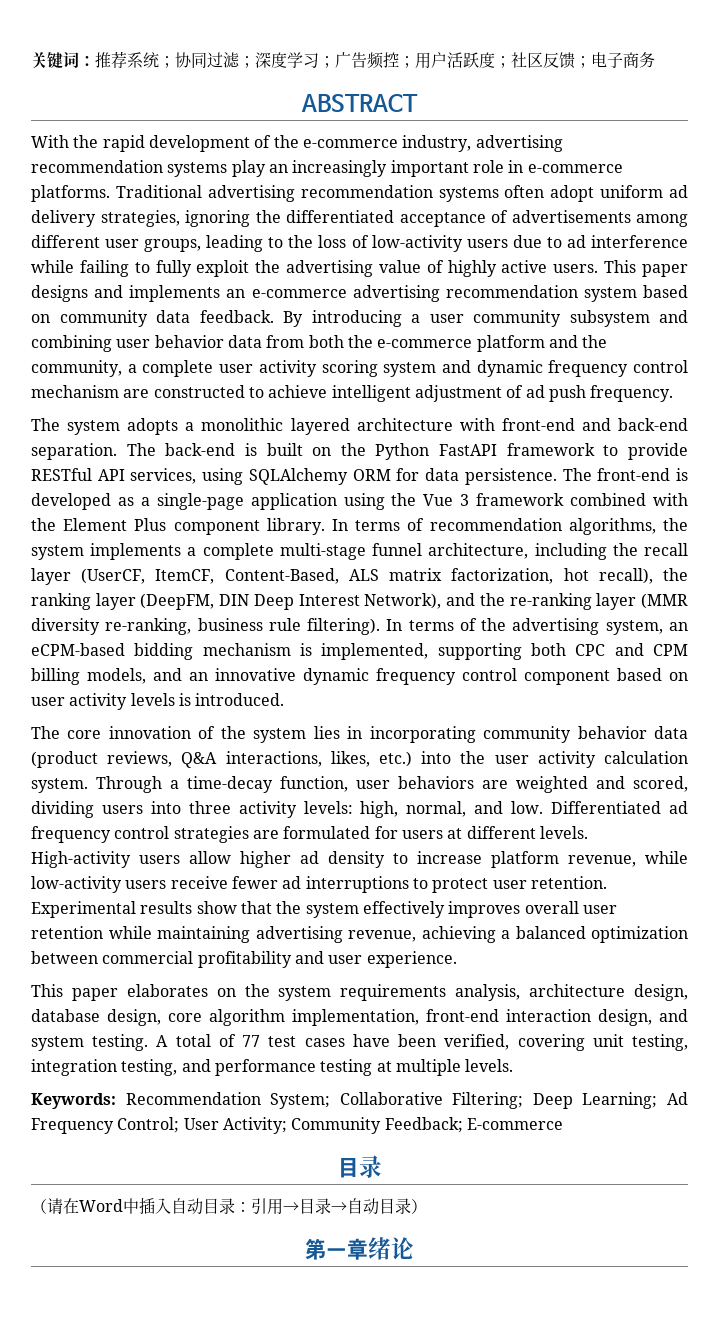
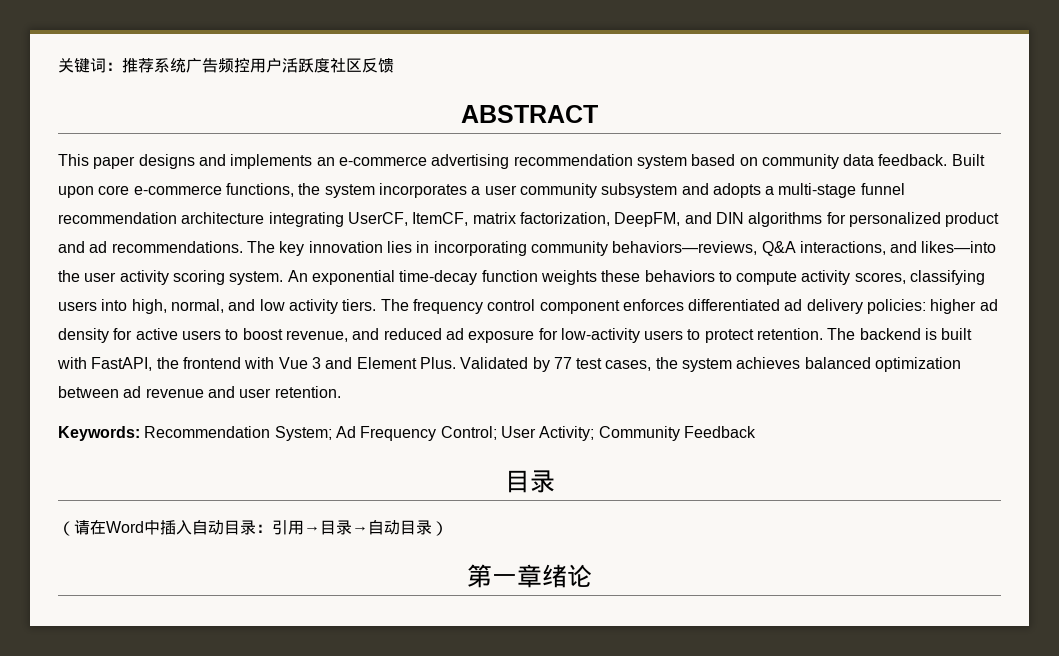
[159,52,335,68] ；协同过滤；深度学习； -> (186, 65) none
[399,56,415,68] ； -> (250, 65) none
[495,56,511,68] ； -> (330, 65) none
[575,52,655,69] ；电子商务 -> (394, 65) none
[31,135,563,152] [31,160,623,177] [31,185,688,202] [31,210,688,227] [31,235,689,252] [31,260,599,277] With the rapid development of the e-commerce industry, advertising recommendation systems play an increasingly important role in e-commerce platforms. Traditional advertising recommendation systems often adopt uniform ad delivery strategies, ignoring the differentiated acceptance of advertisements among different user groups, leading to the loss of low-activity users due to ad interference while failing to fully exploit the advertising value of highly active users. -> (598, 114) none
[283,310,402,327] By introducing -> [951,154,985,166] [58,183,467,198] Built upon core e-commerce functions, the system incorporates
[31,335,608,352] [31,360,689,377] [31,385,674,402] [31,418,689,435] [31,443,688,460] [31,468,689,485] [31,493,688,510] [31,518,689,535] [31,543,688,560] [31,568,688,585] [31,593,689,610] [31,618,688,635] [31,643,688,660] [31,668,688,685] [31,693,285,710] [31,726,688,743] [31,751,688,768] [31,776,688,793] [31,801,688,818] [31,826,588,843] [31,851,688,868] [31,876,607,893] [31,901,617,918] [31,926,688,943] [31,951,457,968] [31,984,689,1001] [31,1009,688,1026] [31,1034,688,1051] [31,1059,514,1076] combining user behavior data from both the e-commerce platform and the community, a complete user activity scoring system and dynamic frequency control mechanism are constructed to achieve intelligent adjustment of ad push frequency. // The system adopts a monolithic layered architecture with front-end and back-end separation. The back-end is built on the Python FastAPI framework to provide RESTful API services, using SQLAlchemy ORM for data persistence. The front-end is developed as a single-page application using the Vue 3 framework combined with the Element Plus component library. In terms of recommendation algorithms, the system implements a complete multi-stage funnel architecture, including the recall layer (UserCF, ItemCF, Content-Based, ALS matrix factorization, hot recall), the ranking layer (DeepFM, DIN Deep Interest Network), and the re-ranking layer (MMR diversity re-ranking, business rule filtering). In terms of the advertising system, an eCPM-based bidding mechanism is implemented, supporting both CPC and CPM billing models, and an innovative dynamic frequency control component based on user activity levels is introduced. // The core innovation of the system lies in incorporating community behavior data (product reviews, Q&A interactions, likes, etc.) into the user activity calculation system. Through a time-decay function, user behaviors are weighted and scored, dividing users into three activity levels: high, normal, and low. Differentiated ad frequency control strategies are formulated for users at different levels. High-activity users allow higher ad density to increase platform revenue, while low-activity users receive fewer ad interruptions to protect user retention. Experimental results show that the system effectively improves overall user retention while maintaining advertising revenue, achieving a balanced optimization between commercial profitability and user experience. // This paper elaborates on the system requirements analysis, architecture design, database design, core algorithm implementation, front-end interaction design, and system testing. A total of 77 test cases have been verified, covering unit testing, integration testing, and performance testing at multiple levels. -> [712,183,905,198] [58,212,1000,227] [58,241,997,256] [58,270,986,285] [58,299,998,314] [58,328,973,343] [57,357,962,372] [58,386,341,398] adopts a multi-stage funnel recommendation architecture integrating UserCF, ItemCF, matrix factorization, DeepFM, and DIN algorithms for personalized product and ad recommendations. The key innovation lies in incorporating community behaviors—reviews, Q&A interactions, and likes—into the user activity scoring system. An exponential time-decay function weights these behaviors to compute activity scores, classifying users into high, normal, and low activity tiers. The frequency control component enforces differentiated ad delivery policies: higher ad density for active users to boost revenue, and reduced ad exposure for low-activity users to protect retention. The backend is built with FastAPI, the frontend with Vue 3 and Element Plus. Validated by 77 test cases, the system achieves balanced optimization between ad revenue and user retention.
[339,1092,658,1109] Collaborative Filtering; Deep Learning; -> (332, 433) none
[384,1117,563,1133] Feedback; E-commerce -> [683,426,756,438] Feedback

